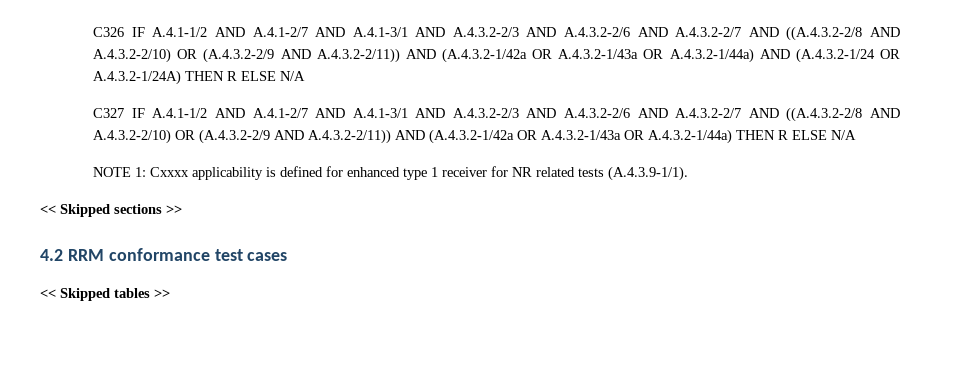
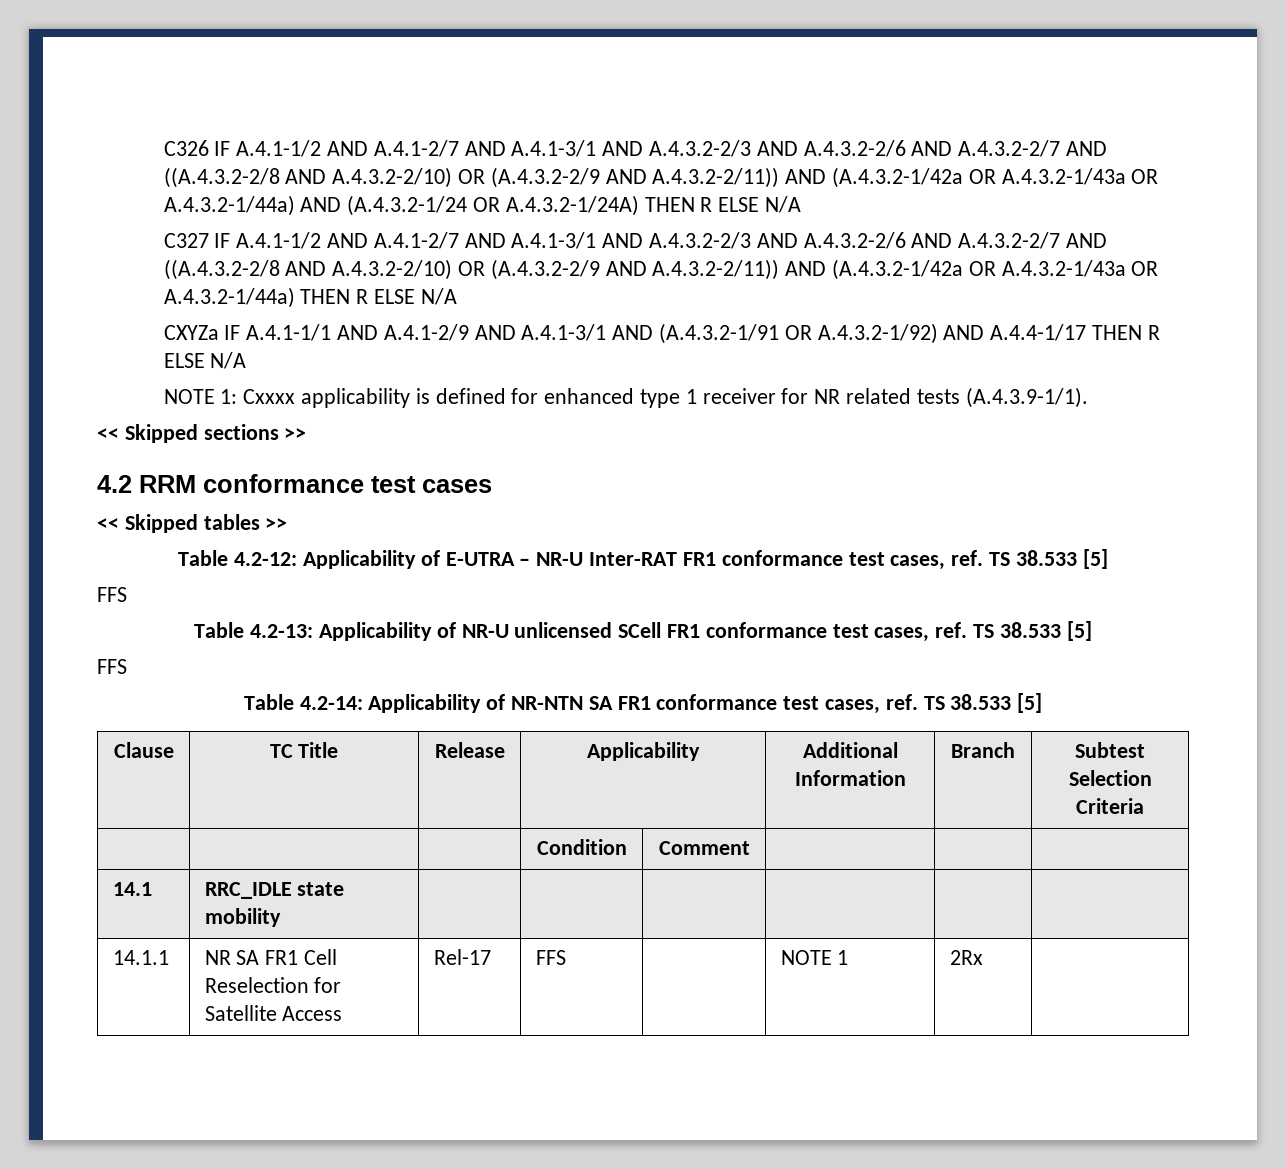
(857, 135) none -> [163,323,1160,344] [163,352,247,369] // CXYZa IF A.4.1-1/1 AND A.4.1-2/9 AND A.4.1-3/1 AND (A.4.3.2-1/91 OR A.4.3.2-1/92) AND A.4.4-1/17 THEN R ELSE N/A
(170, 293) none -> [178,549,1108,570] [97,587,127,602] [194,621,1092,642] [97,659,127,674] [243,693,1043,714] [113,742,174,758] [269,742,339,758] [434,742,505,758] [587,742,700,761] [802,742,898,758] [794,770,906,786] [951,742,1015,758] [1075,742,1145,758] [1068,770,1152,786] [1076,798,1144,814] [536,839,627,855] [658,841,750,855] [112,882,152,896] [204,882,345,899] [204,908,281,927] [112,950,169,965] [204,949,338,965] [204,977,342,993] [204,1005,343,1021] [433,949,491,965] [535,950,566,965] [780,950,849,965] [949,950,983,965] // Table 4.2-12: Applicability of E-UTRA – NR-U Inter-RAT FR1 conformance test cases, ref. TS 38.533 [5] // FFS // Table 4.2-13: Applicability of NR-U unlicensed SCell FR1 conformance test cases, ref. TS 38.533 [5] // FFS // Table 4.2-14: Applicability of NR-NTN SA FR1 conformance test cases, ref. TS 38.533 [5] // Clause | TC Title | Release | Applicability | Additional Information | Branch | Subtest Selection Criteria // | | | Condition | Comment | | | // 14.1 | RRC_IDLE state mobility | | | | | | // 14.1.1 | NR SA FR1 Cell Reselection for Satellite Access | Rel-17 | FFS | | NOTE 1 | 2Rx |

